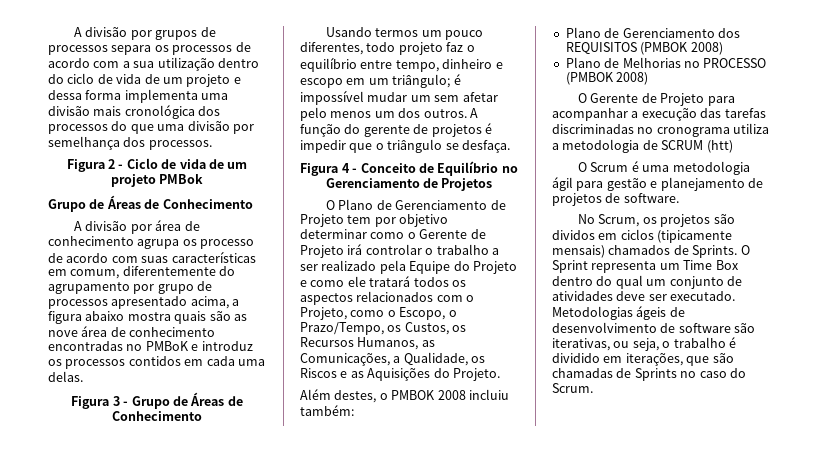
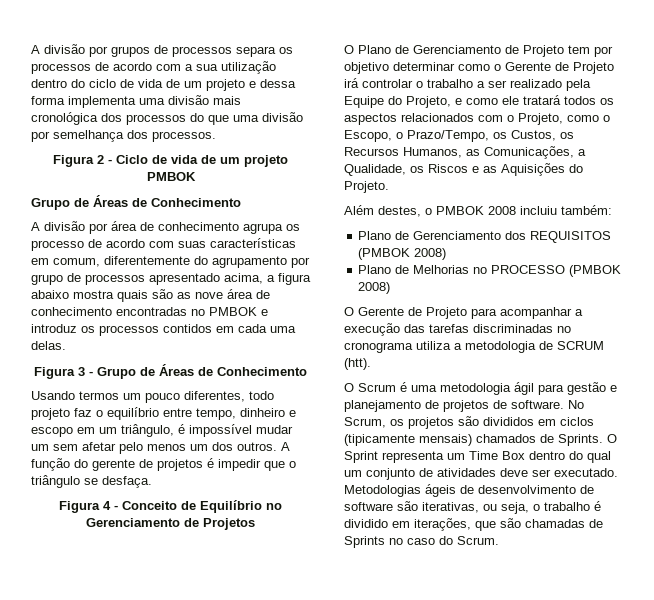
[159,174,204,184] PMBok -> [146,172,196,181] PMBOK
[145,341,189,351] PMBoK -> [209,307,257,316] PMBOK
[392,74,451,88] triângulo; -> [121,424,174,437] triângulo,
[472,261,517,274] Projeto -> [406,96,451,108] Projeto,
[706,140,733,153] (htt) -> [344,358,371,370] (htt).
(679, 198) // -> (564, 404) none
[552,230,595,240] dividos -> [483,417,534,426] divididos

